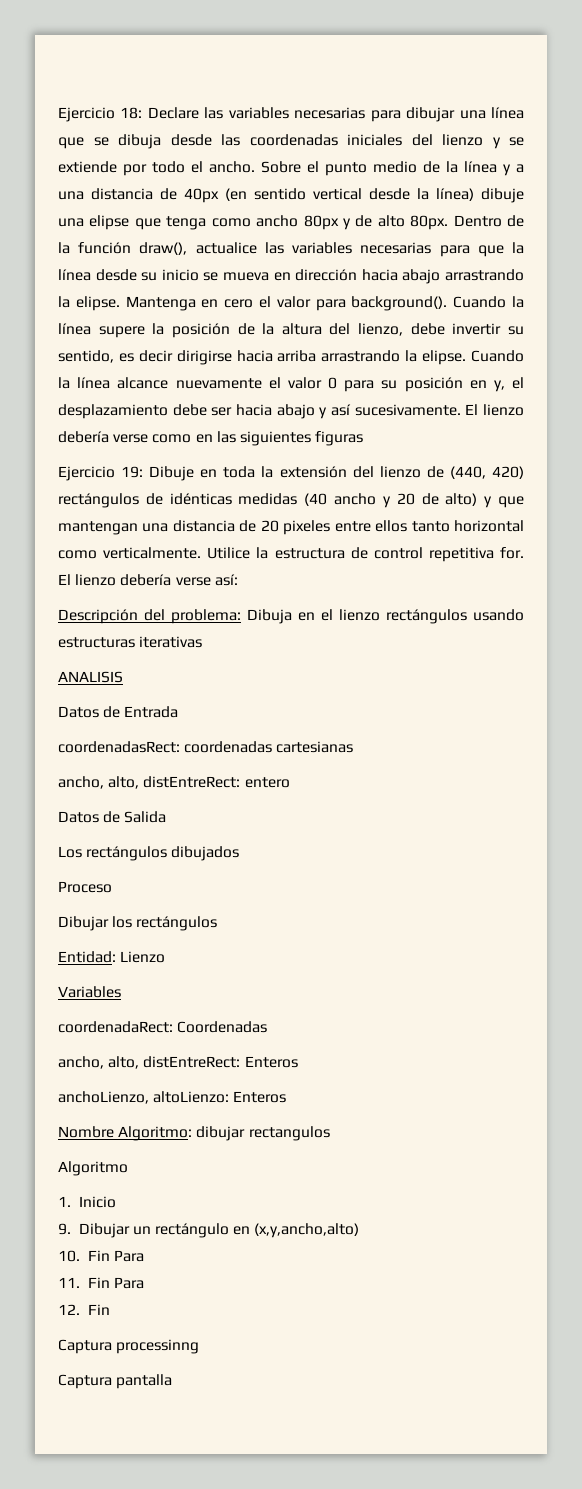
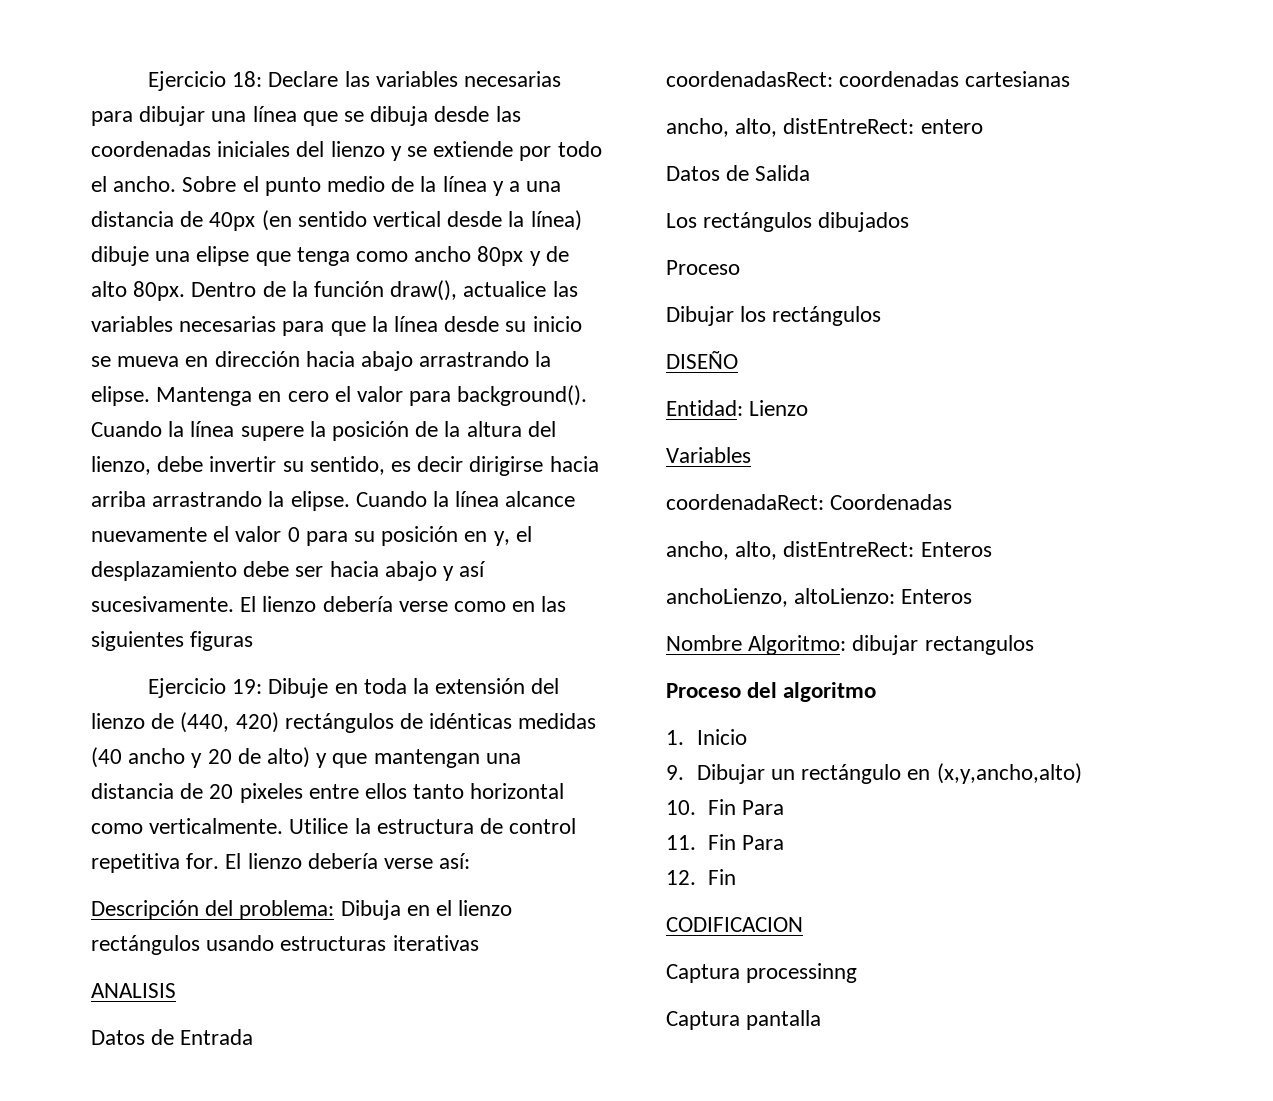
(218, 923) none -> [666,351,738,369] // DISEÑO
[58,1161,128,1176] Algoritmo -> [666,682,877,702] Proceso del algoritmo
(110, 1309) none -> [666,917,803,932] // CODIFICACION

